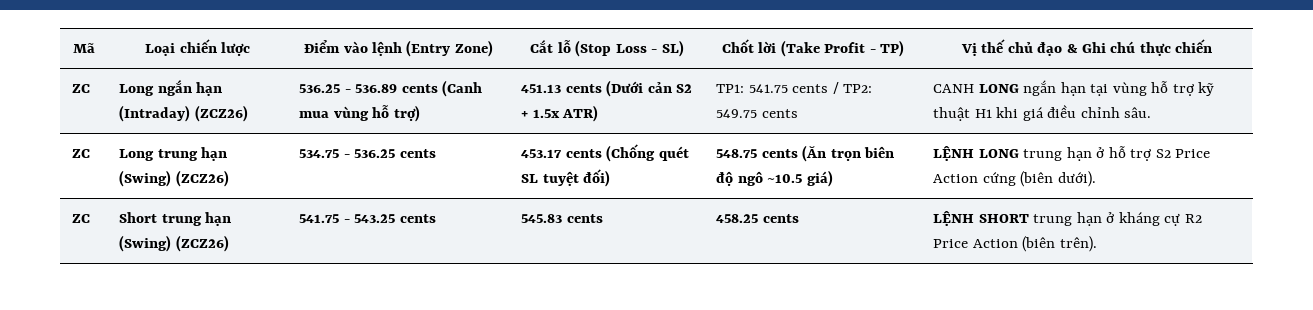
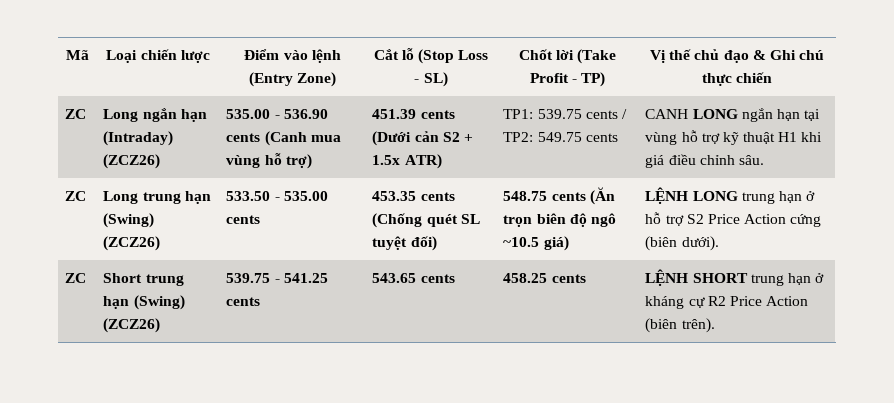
[299,84,398,93] 536.25 - 536.89 -> [226,109,328,119] 535.00 - 536.90
[521,84,562,93] 451.13 -> [372,109,417,119] 451.39
[748,84,788,93] 541.75 -> [537,109,582,119] 539.75
[299,149,436,158] [521,149,563,158] 534.75 - 536.25 cents | 453.17 -> [226,191,328,201] [226,215,261,224] [372,191,417,201] 533.50 - 535.00 cents | 453.35
[299,214,436,223] [521,214,563,223] 541.75 - 543.25 cents | 545.83 -> [226,273,328,283] [226,297,261,306] [372,273,417,283] 539.75 - 541.25 cents | 543.65

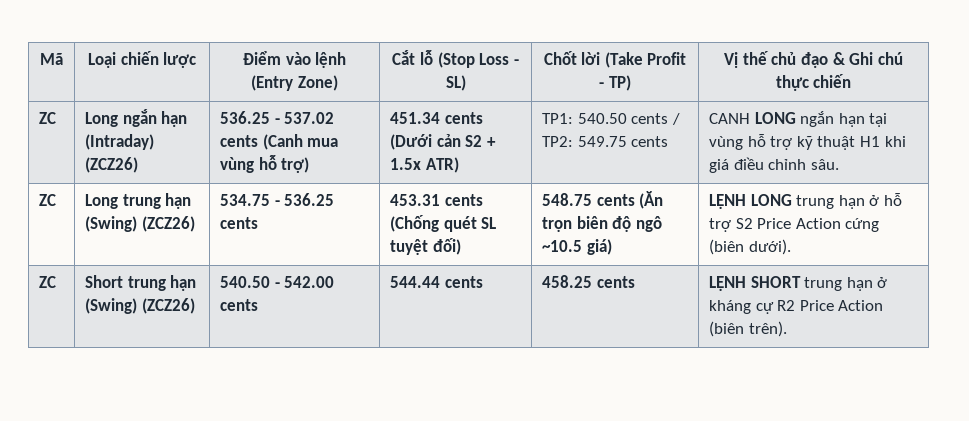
[226,109,328,119] 535.00 - 536.90 -> [220,111,335,124] 536.25 - 537.02
[372,109,417,119] 451.39 -> [390,112,441,124] 451.34
[537,109,582,119] 539.75 -> [577,113,627,124] 540.50
[226,191,328,201] [226,215,261,224] [372,191,417,201] 533.50 - 535.00 cents | 453.35 -> [220,193,335,206] [220,217,259,229] [390,194,441,206] 534.75 - 536.25 cents | 453.31
[226,273,328,283] [226,297,261,306] [372,273,417,283] 539.75 - 541.25 cents | 543.65 -> [220,276,335,288] [220,299,259,311] [390,276,441,288] 540.50 - 542.00 cents | 544.44

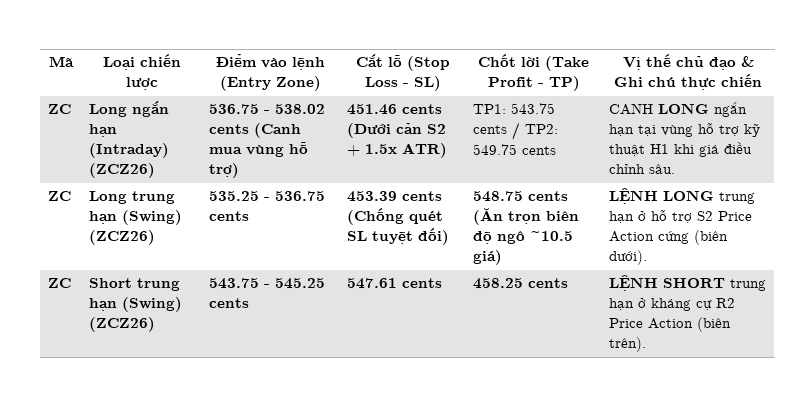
[220,111,335,124] 536.25 - 537.02 -> [209,104,326,114] 536.75 - 538.02
[390,112,441,124] 451.34 -> [347,104,398,115] 451.46
[577,113,627,124] 540.50 -> [511,103,556,114] 543.75
[220,193,335,206] [220,217,259,229] [390,194,441,206] 534.75 - 536.25 cents | 453.31 -> [209,191,326,201] [209,211,250,221] [347,191,398,202] 535.25 - 536.75 cents | 453.39
[220,276,335,288] [220,299,259,311] [390,276,441,288] 540.50 - 542.00 cents | 544.44 -> [209,278,326,289] [209,298,250,308] [347,278,398,289] 543.75 - 545.25 cents | 547.61

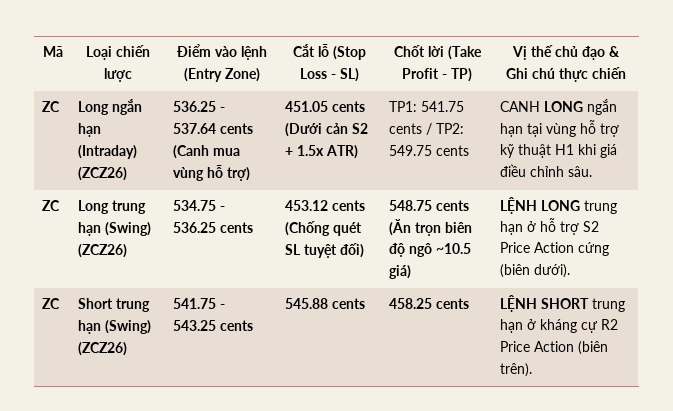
[209,104,326,114] 536.75 - 538.02 -> [172,101,225,112] [172,123,216,134] 536.25 - 537.64
[347,104,398,115] 451.46 -> [284,101,328,112] 451.05
[511,103,556,114] 543.75 -> [420,101,464,112] 541.75
[209,191,326,201] [209,211,250,221] [347,191,398,202] 535.25 - 536.75 cents | 453.39 -> [172,200,225,211] [172,222,253,233] [284,200,328,211] 534.75 - 536.25 cents | 453.12
[209,278,326,289] [209,298,250,308] [347,278,398,289] 543.75 - 545.25 cents | 547.61 -> [172,298,225,309] [172,320,253,331] [284,298,328,309] 541.75 - 543.25 cents | 545.88

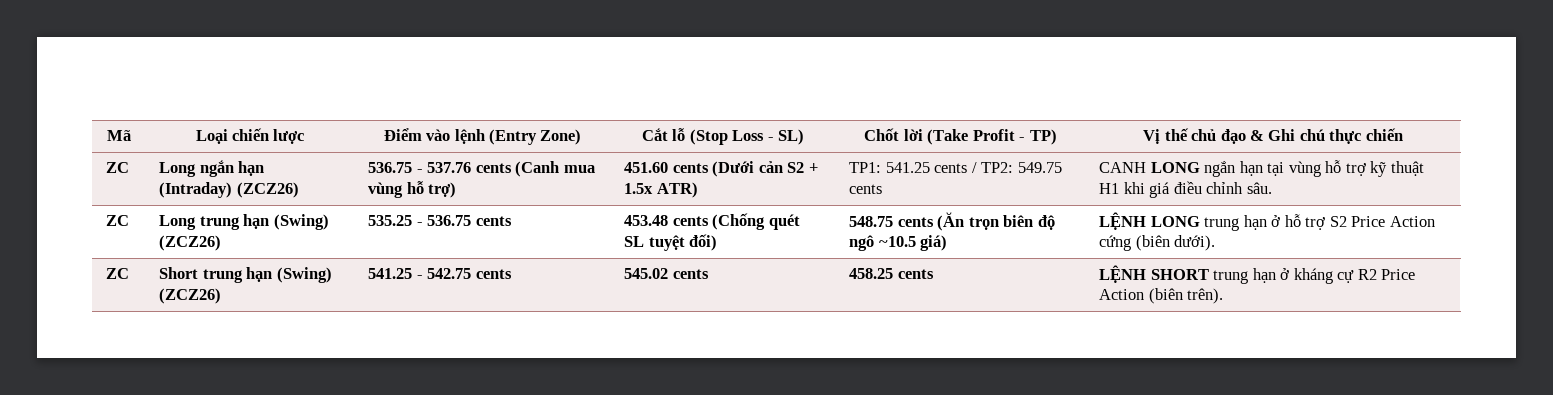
[172,101,225,112] [172,123,216,134] 536.25 - 537.64 -> [368,162,472,173] 536.75 - 537.76
[284,101,328,112] 451.05 -> [624,162,669,173] 451.60
[420,101,464,112] 541.75 -> [885,162,930,173] 541.25
[172,200,225,211] [172,222,253,233] [284,200,328,211] 534.75 - 536.25 cents | 453.12 -> [368,215,512,226] [624,215,669,226] 535.25 - 536.75 cents | 453.48
[172,298,225,309] [172,320,253,331] [284,298,328,309] 541.75 - 543.25 cents | 545.88 -> [368,268,512,279] [624,268,669,279] 541.25 - 542.75 cents | 545.02

